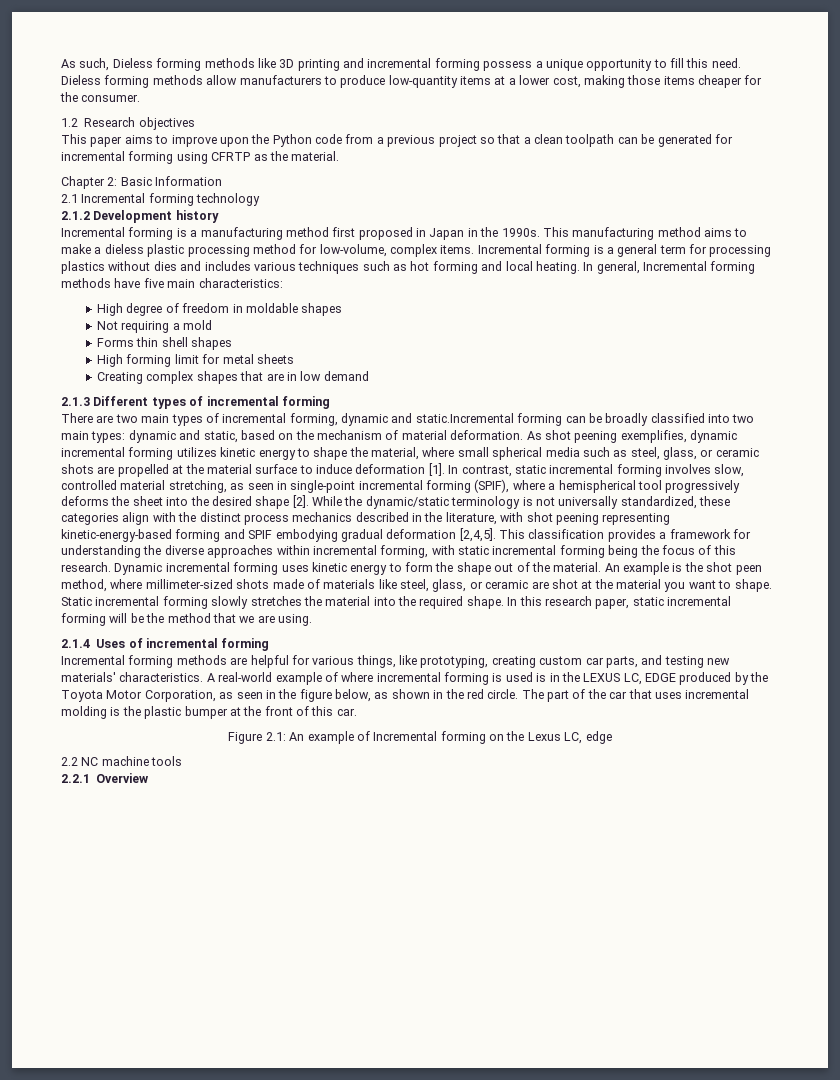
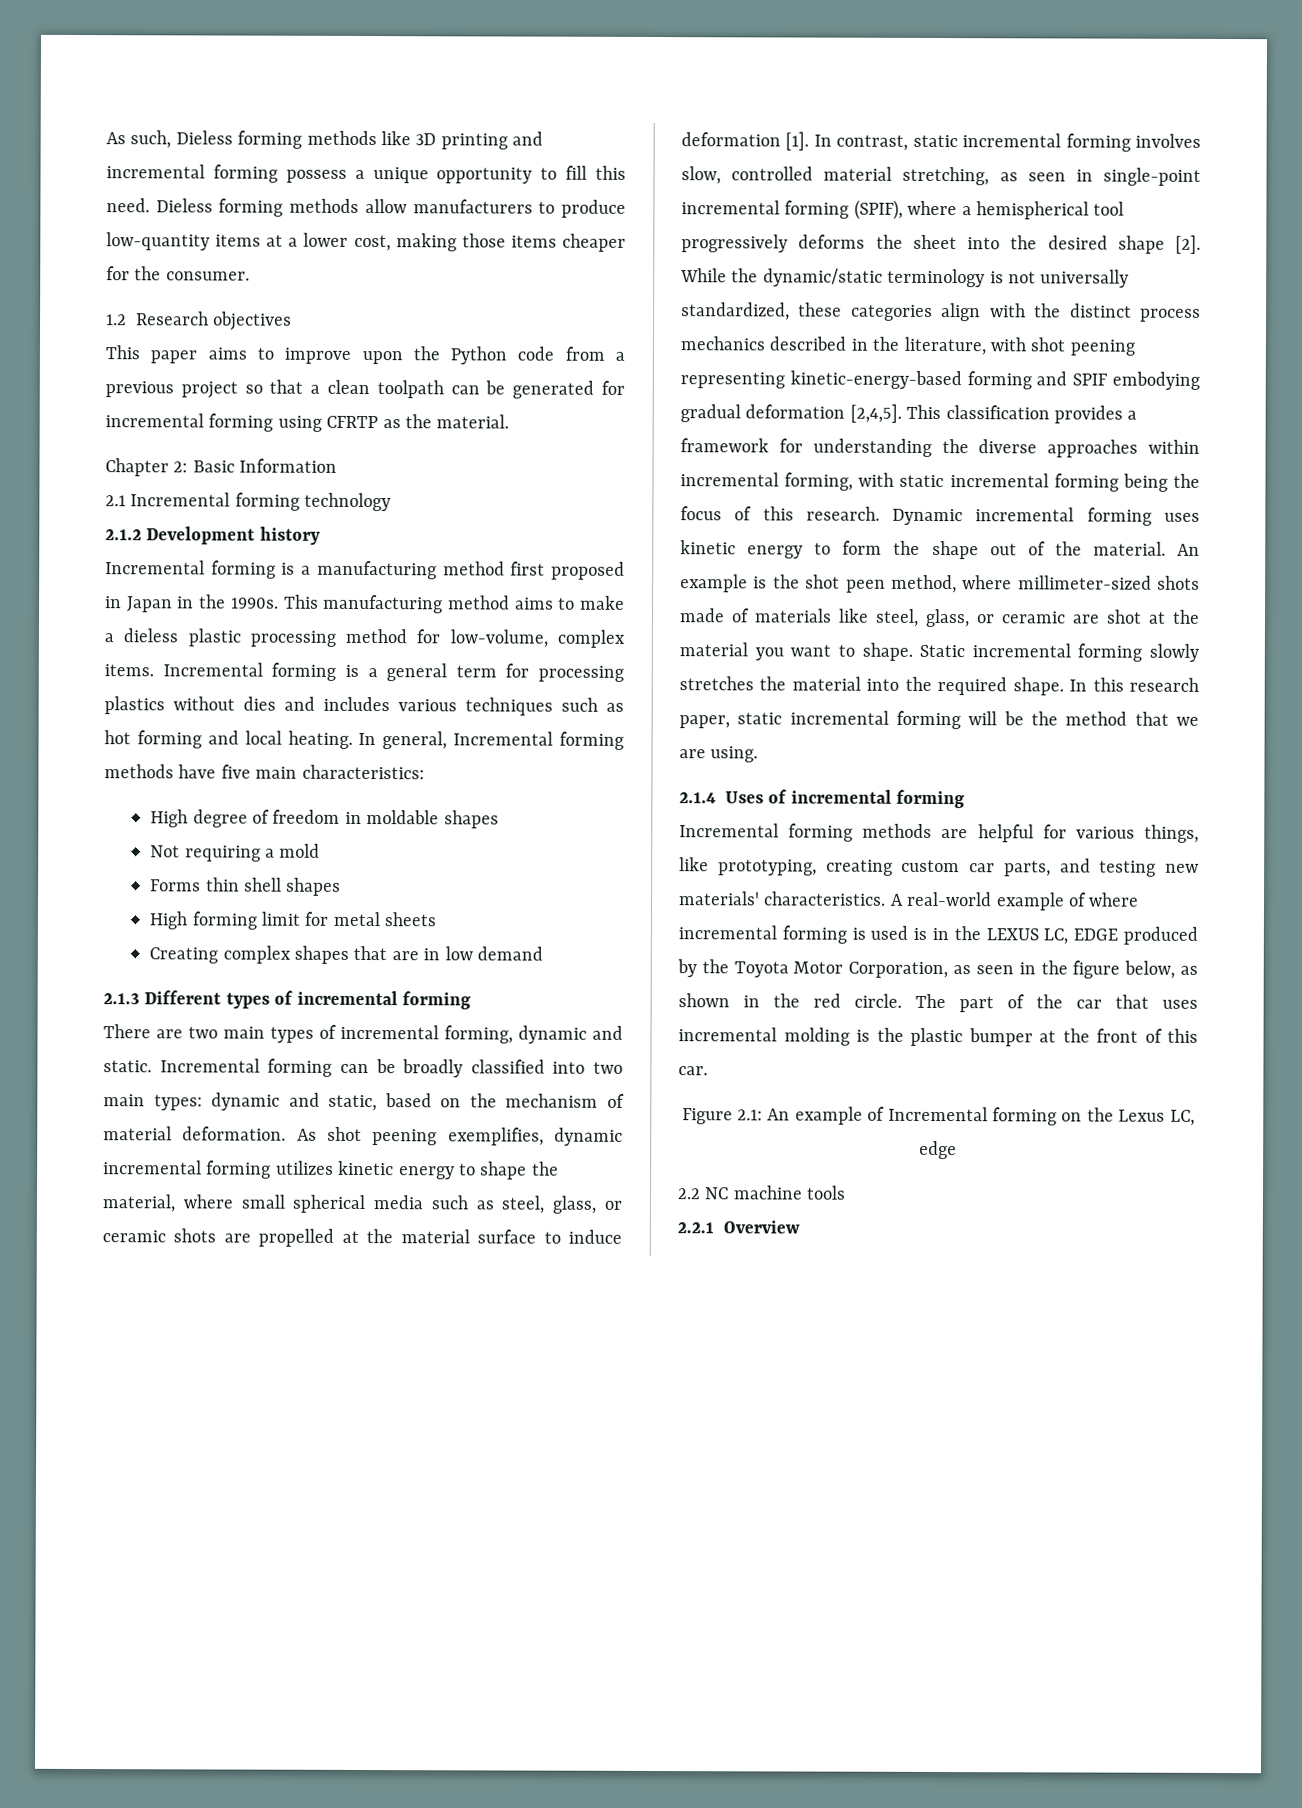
[415,413,514,423] static.Incremental -> [103,1058,260,1073] static. Incremental

